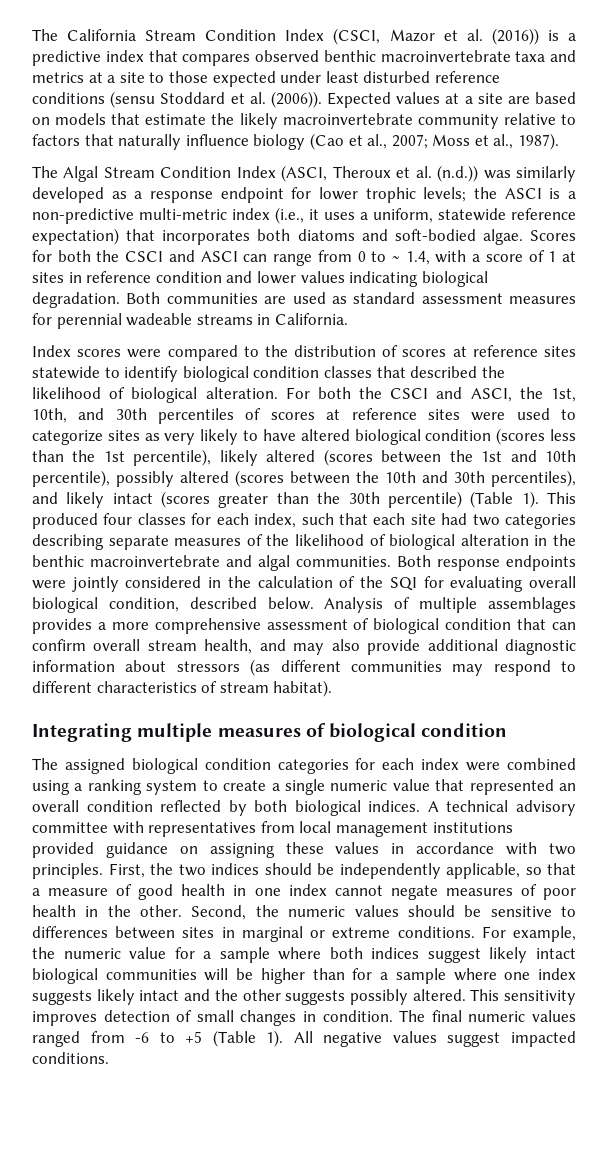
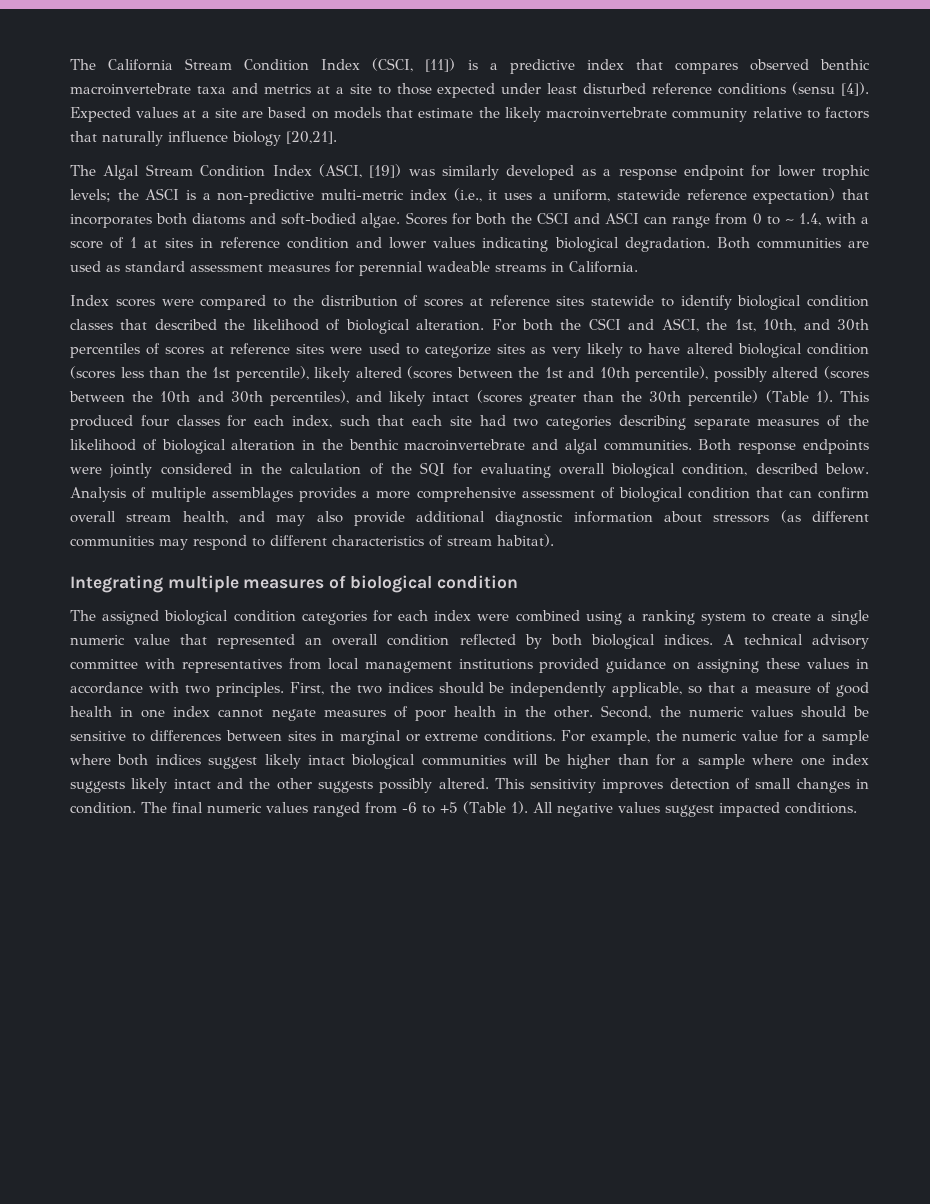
[389,28,539,45] Mazor et al. (2016)) -> [425,58,456,72] [11])
[160,91,322,108] Stoddard et al. (2006)). -> [841,82,869,96] [4]).
[309,133,560,150] (Cao et al., 2007; Moss et al., 1987). -> [286,131,337,144] [20,21].
[332,165,479,182] Theroux et al. (n.d.)) -> [369,164,402,178] [19])

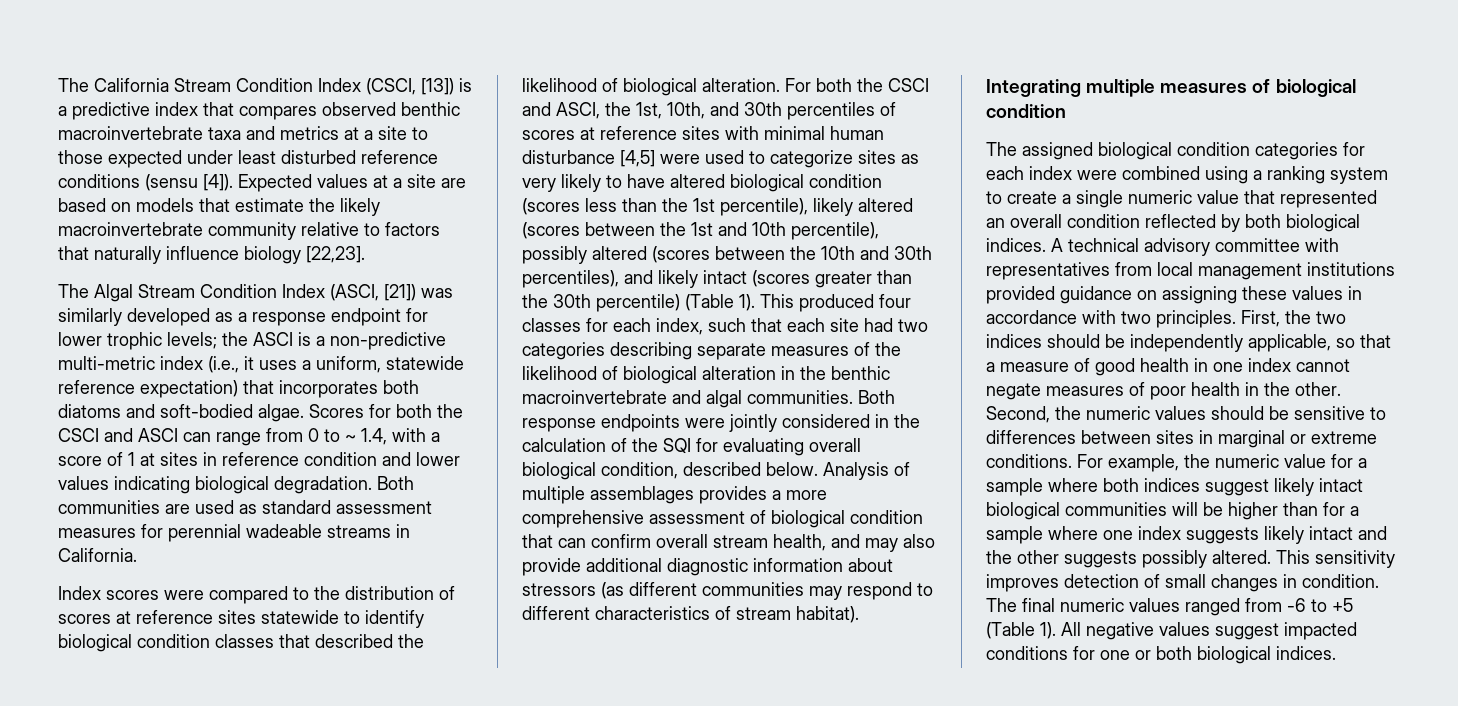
[425,58,456,72] [11]) -> [421,78,454,95] [13])
[286,131,337,144] [20,21]. -> [306,246,365,263] [22,23].
[369,164,402,178] [19]) -> [384,284,416,301] [21])
(325, 349) none -> [725,126,884,140] [522,150,655,167] with minimal human disturbance [4,5]
[784,802,857,814] conditions. -> [986,646,1336,664] conditions for one or both biological indices.

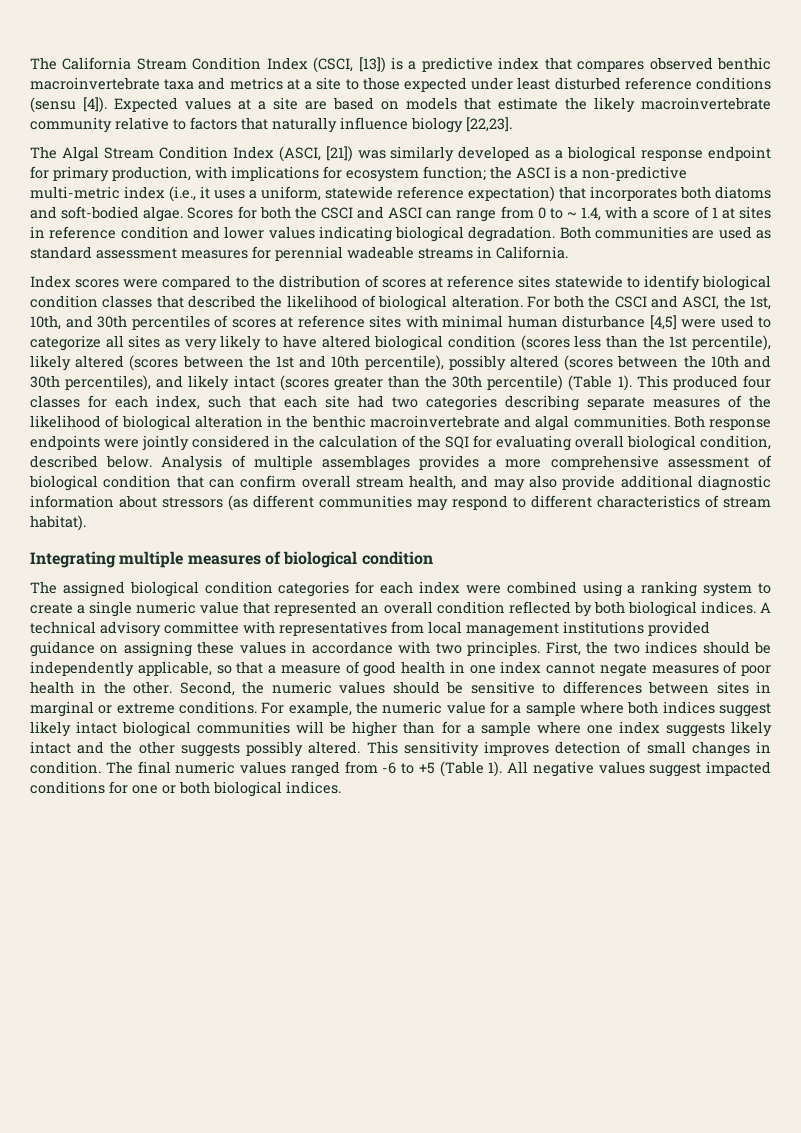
(247, 317) none -> [567,146,637,162] biological
[58,332,217,350] lower trophic levels; -> [53,166,486,182] primary production, with implications for ecosystem function;
(853, 159) none -> [105,335,124,348] all

